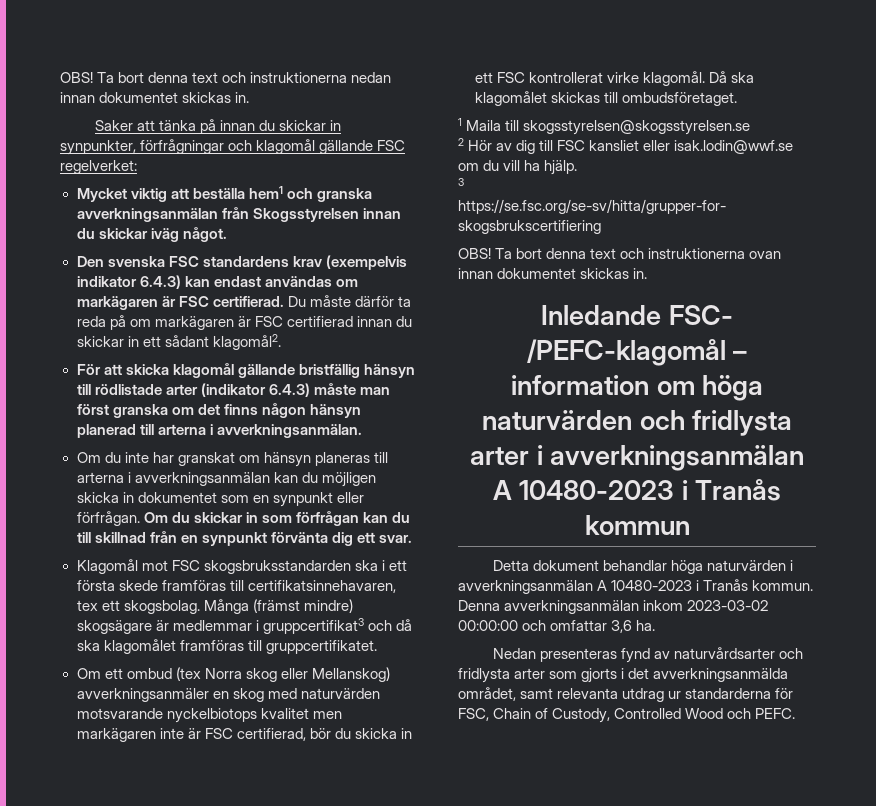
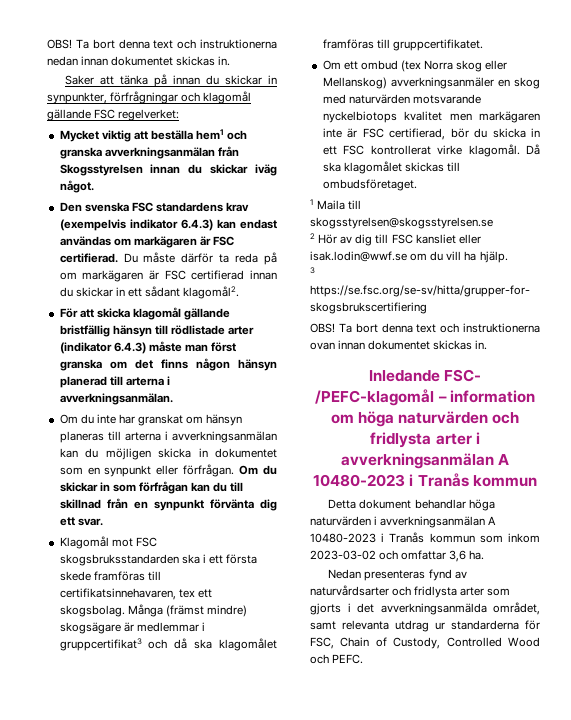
[752,580,814,591] [458,600,640,614] kommun. Denna avverkningsanmälan -> [429,533,503,543] kommun som
[458,620,518,631] 00:00:00 -> (376, 555) none

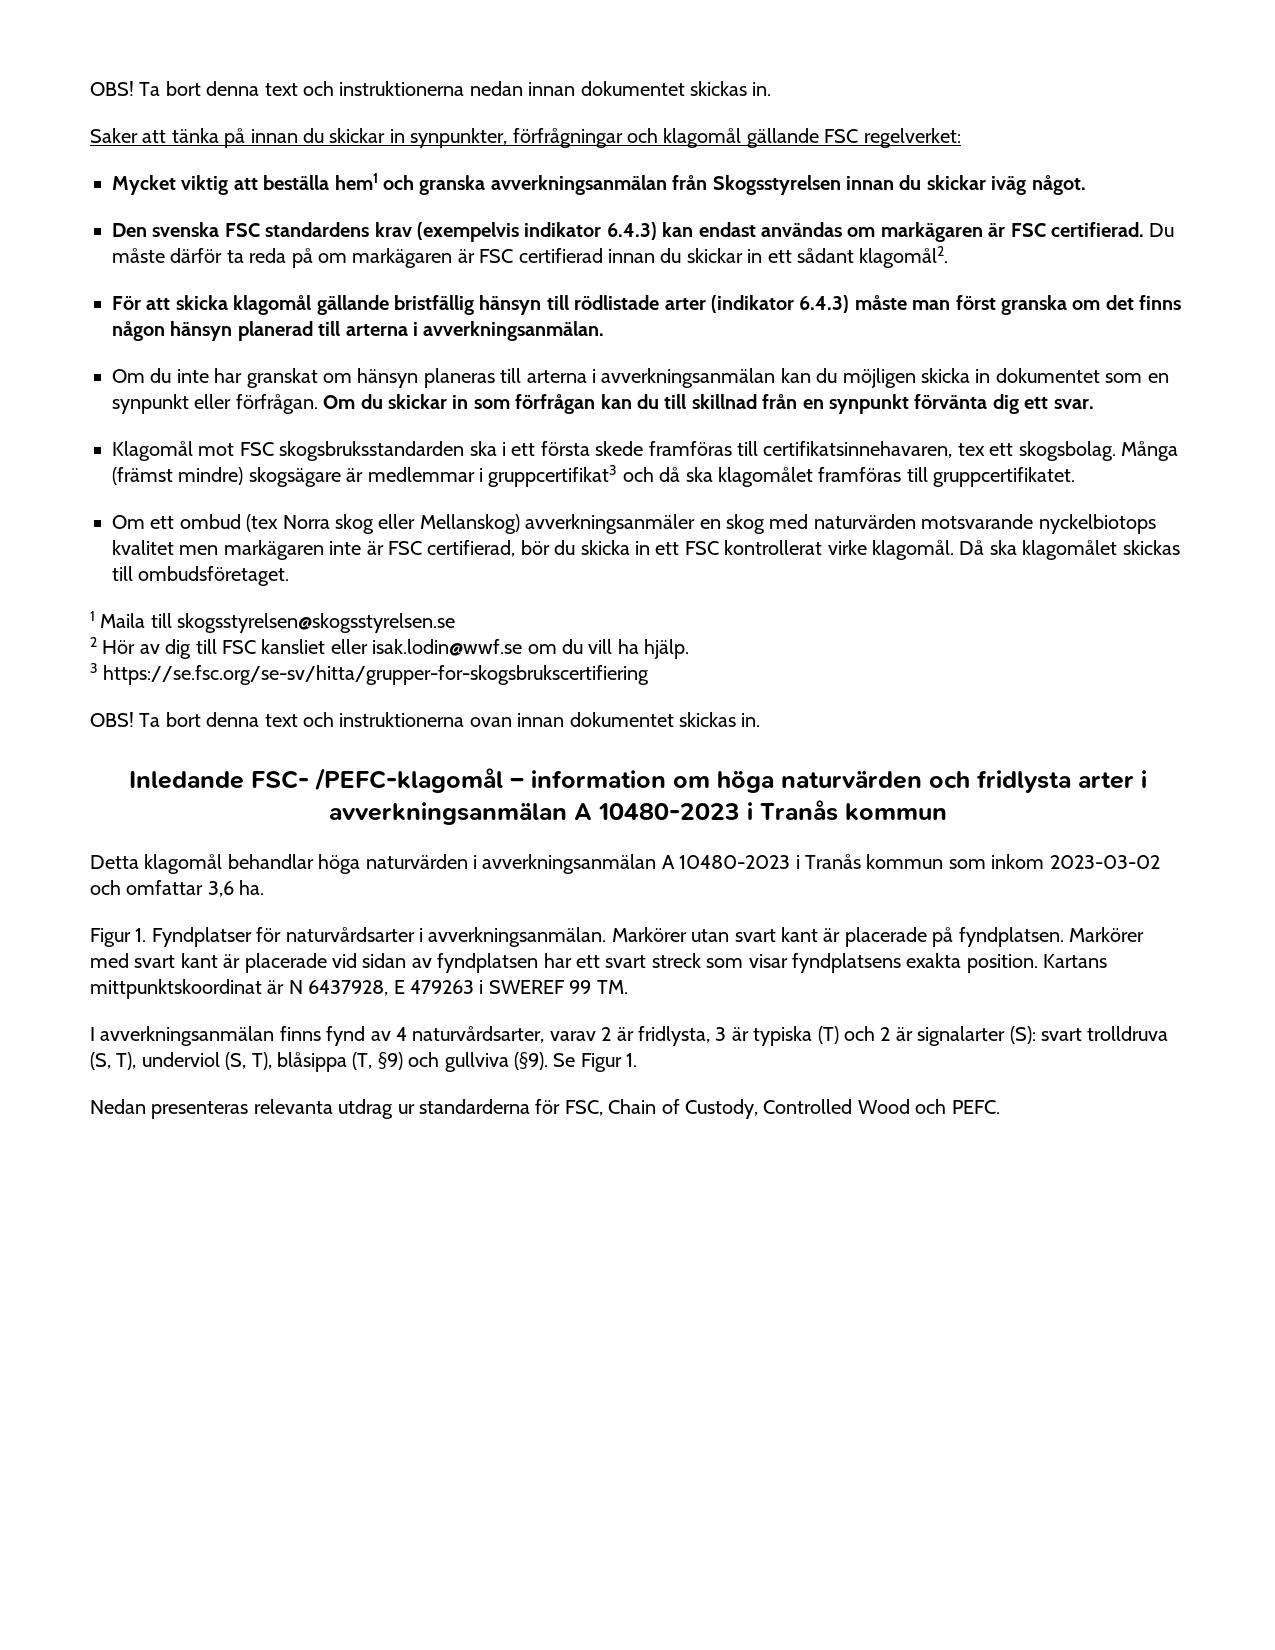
[359,499,412,509] dokument -> [144,854,223,874] klagomål
[328,569,467,581] [310,585,511,598] [310,602,540,615] [310,621,336,630] Nedan presenteras fynd av naturvårdsarter och fridlysta arter som gjorts i det avverkningsanmälda området, samt -> [90,927,1144,947] [90,953,1108,973] [90,979,628,999] [90,1026,1169,1046] [90,1052,638,1072] [90,1099,249,1119] Figur 1. Fyndplatser för naturvårdsarter i avverkningsanmälan. Markörer utan svart kant är placerade på fyndplatsen. Markörer med svart kant är placerade vid sidan av fyndplatsen har ett svart streck som visar fyndplatsens exakta position. Kartans mittpunktskoordinat är N 6437928, E 479263 i SWEREF 99 TM. // I avverkningsanmälan finns fynd av 4 naturvårdsarter, varav 2 är fridlysta, 3 är typiska (T) och 2 är signalarter (S): svart trolldruva (S, T), underviol (S, T), blåsippa (T, §9) och gullviva (§9). Se Figur 1. // Nedan presenteras

